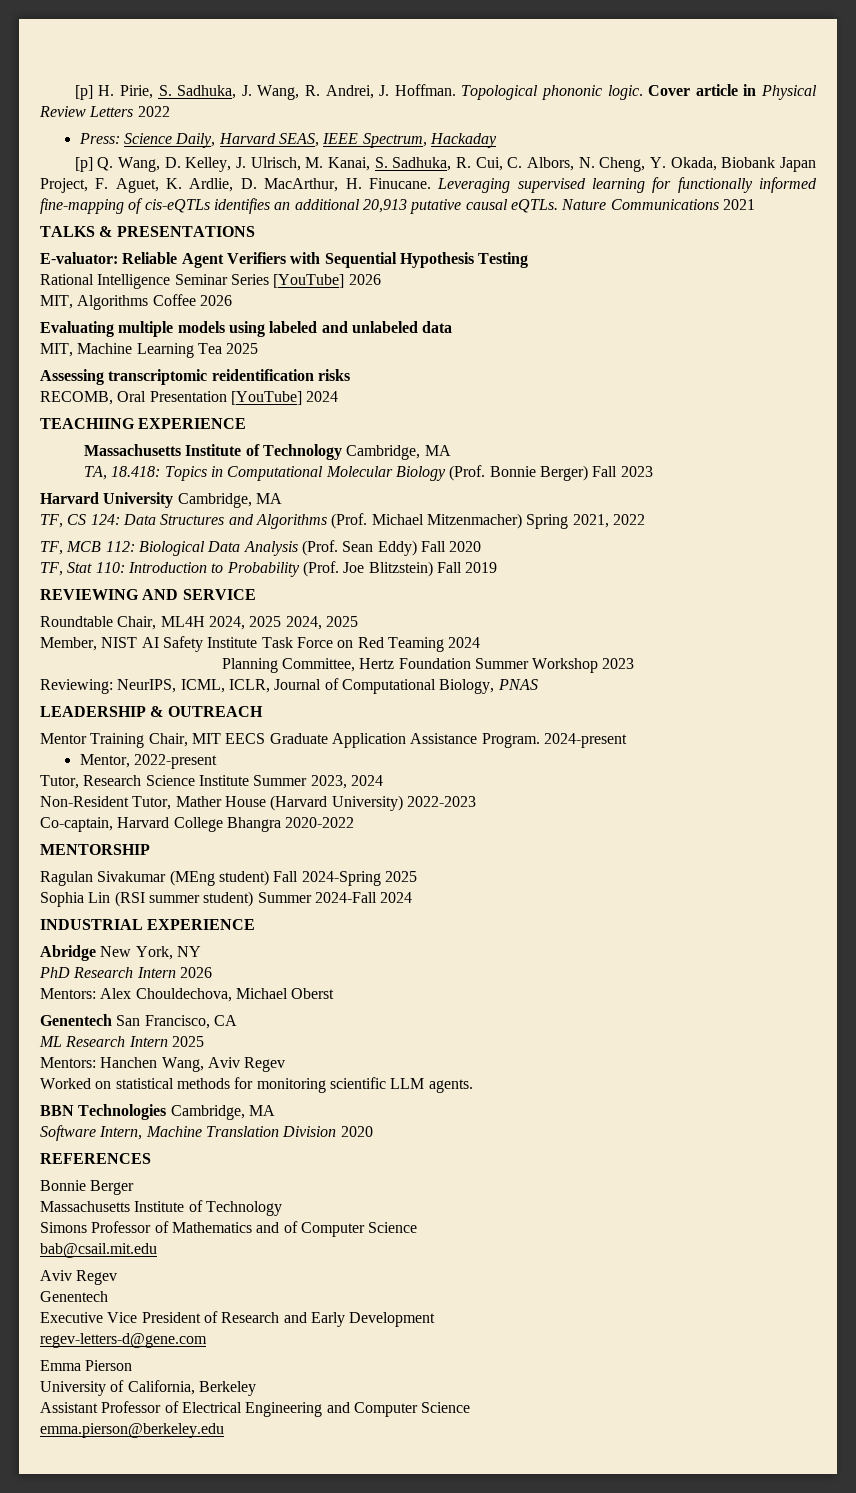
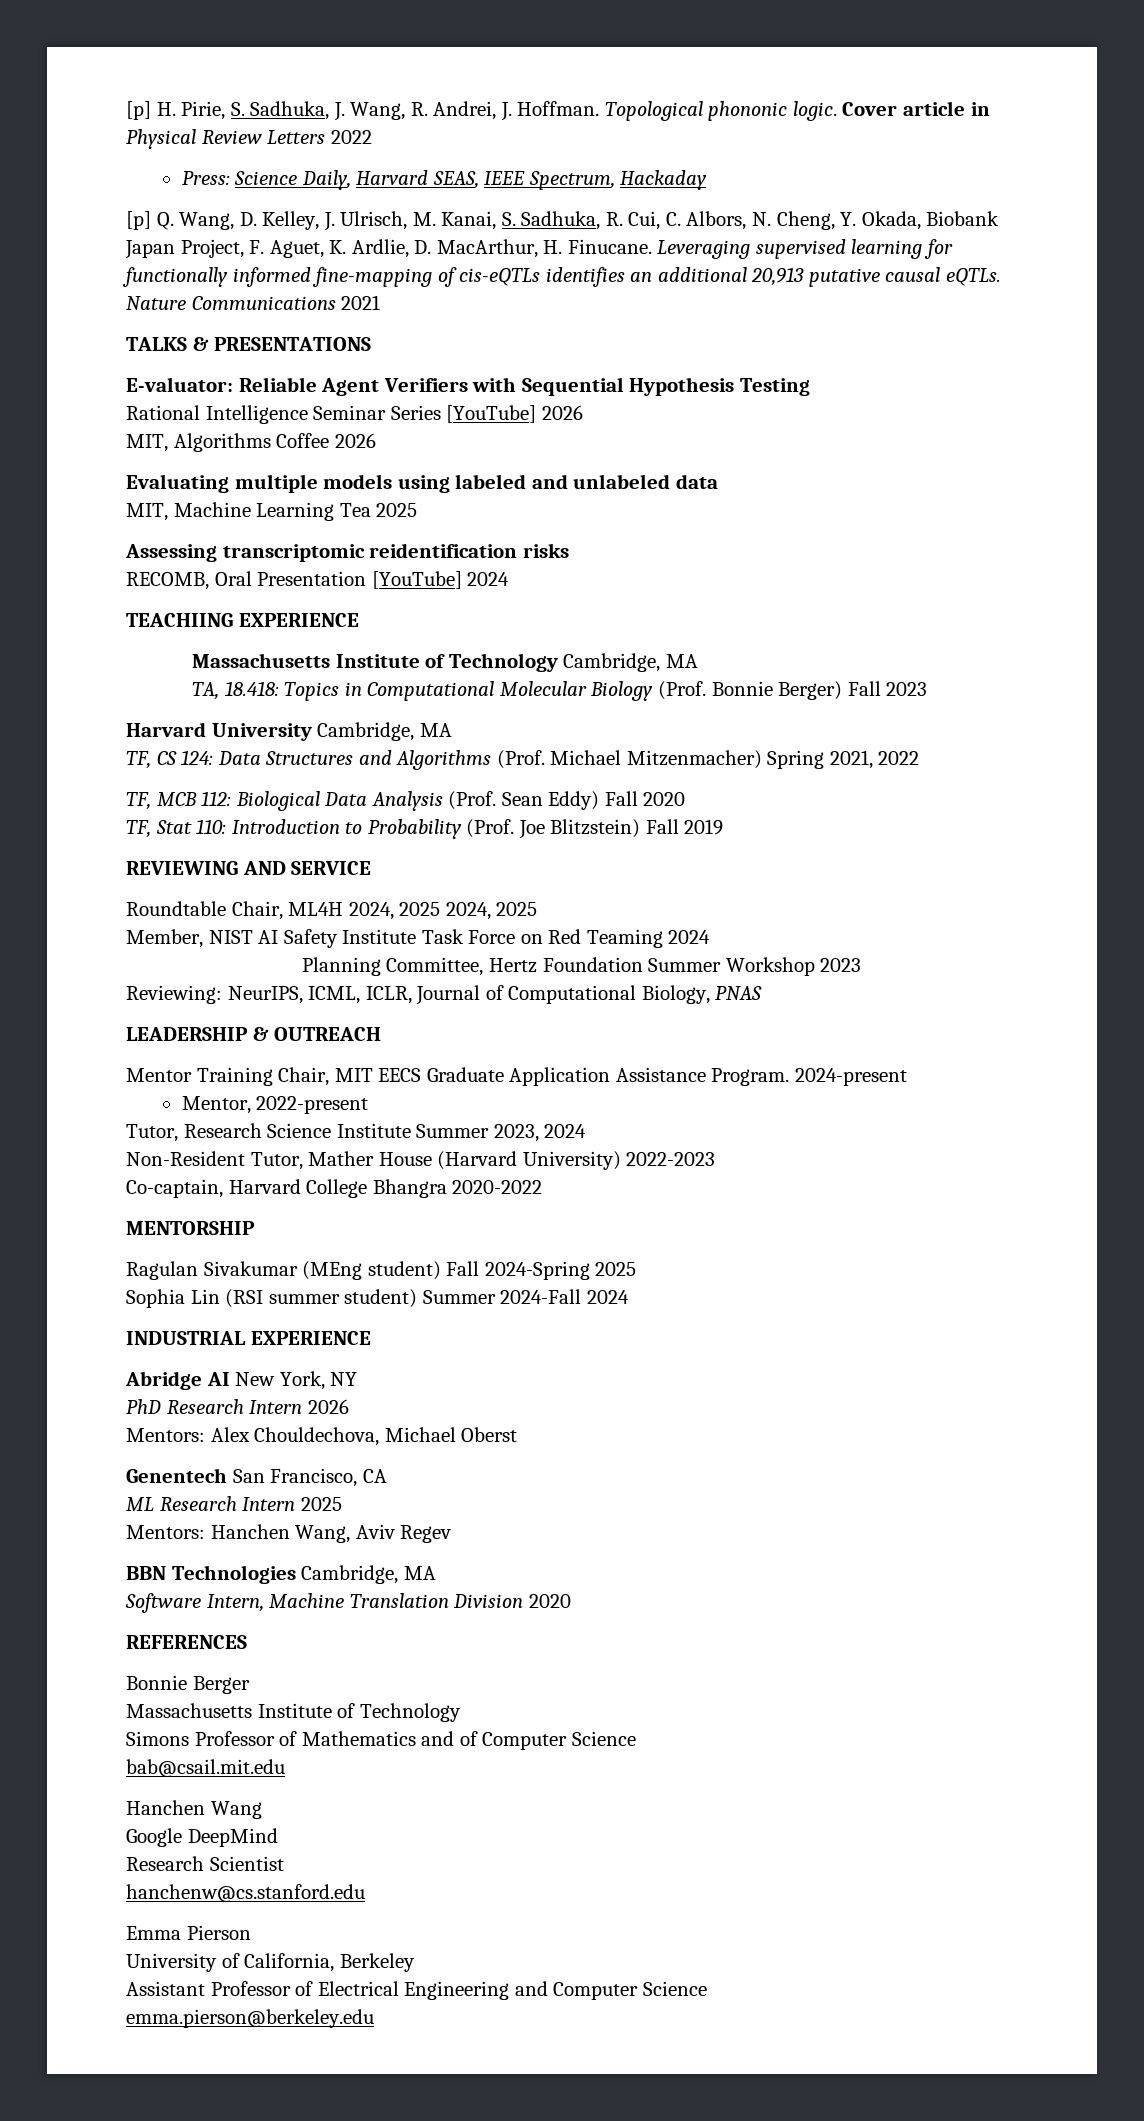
(96, 953) none -> [206,1372,230,1386] AI
[40,1077,473,1093] // Worked on statistical methods for monitoring scientific LLM agents. -> (452, 1534) none
[40,1270,118,1285] [40,1291,108,1302] [40,1311,436,1327] [40,1333,207,1348] Aviv Regev // Genentech // Executive Vice President of Research and Early Development // regev-letters-d@gene.com -> [126,1800,262,1819] [126,1828,278,1847] [126,1856,284,1871] [126,1884,365,1902] Hanchen Wang // Google DeepMind // Research Scientist // hanchenw@cs.stanford.edu

